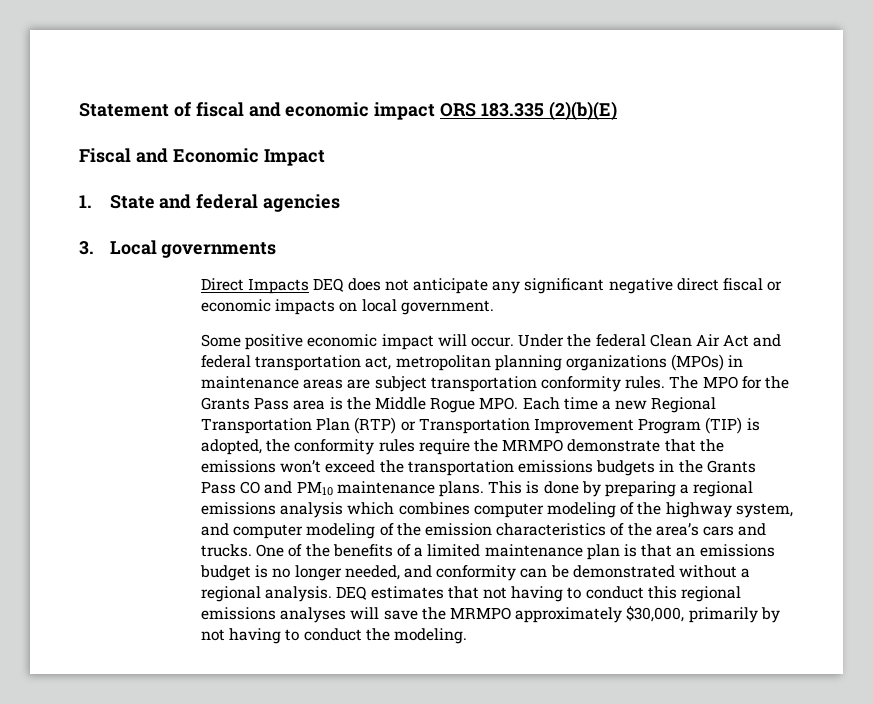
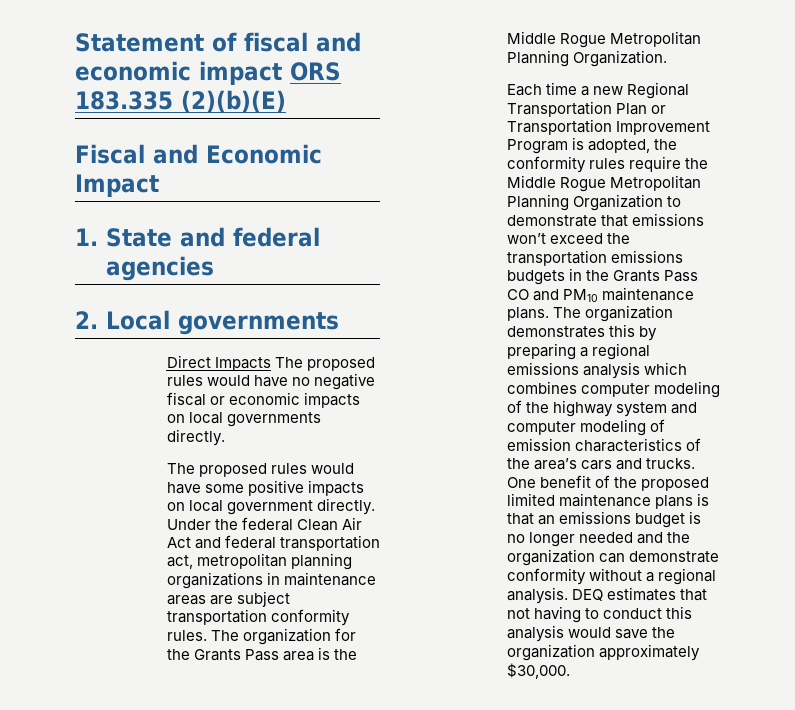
[79,241,94,255] 3. -> [75,311,98,329] 2.
[313,278,719,294] DEQ does not anticipate any significant negative direct -> [274,357,375,371] [166,373,375,390] The proposed rules would have no negative
[400,300,494,315] [201,334,515,350] government. // Some positive economic impact will occur. -> [226,412,321,427] [166,429,225,446] [166,463,354,477] [166,480,364,496] [166,498,375,515] governments directly. // The proposed rules would have some positive impacts on local government directly.
[671,354,725,371] (MPOs) -> (263, 580) none
[702,376,738,389] MPO -> [242,628,331,645] organization
[479,397,519,410] MPO. -> [609,31,701,47] [506,50,667,67] Metropolitan Planning Organization. //
[354,417,397,434] (RTP) -> (647, 109) none
[705,417,743,434] (TIP) -> (568, 146) none
[502,439,564,452] MRMPO -> [506,175,701,192] [506,194,681,211] Middle Rogue Metropolitan Planning Organization to
[699,439,724,452] the -> (628, 221) none
[488,481,579,494] This is done -> [552,305,673,322] [506,324,635,338] The organization demonstrates this
[735,503,793,518] system, -> [615,402,667,417] system
[396,523,421,536] the -> (665, 425) none
[288,544,424,557] of the benefits of a -> [539,475,709,491] benefit of the proposed
[586,544,620,560] plan -> [654,495,693,509] plans
[344,565,675,581] needed, and conformity can be demonstrated -> [578,532,690,544] [506,549,719,566] [506,568,586,585] needed and the organization can demonstrate conformity
[680,586,741,602] [201,606,780,623] [201,628,468,644] regional emissions analyses will save the MRMPO approximately $30,000, primarily by not having to conduct the modeling. -> [506,625,675,642] [506,644,700,661] [506,663,570,679] analysis would save the organization approximately $30,000.

